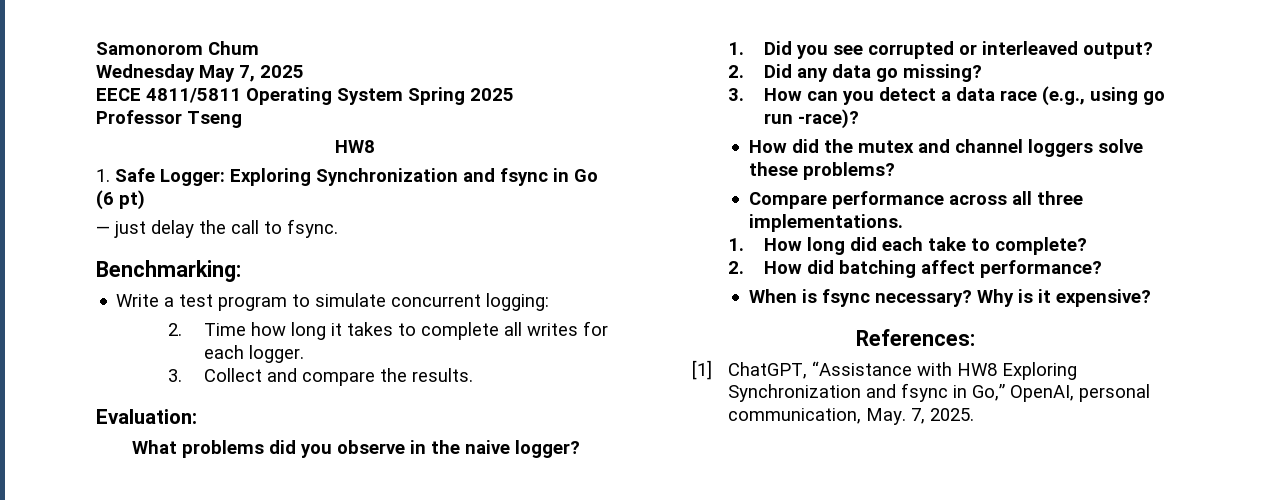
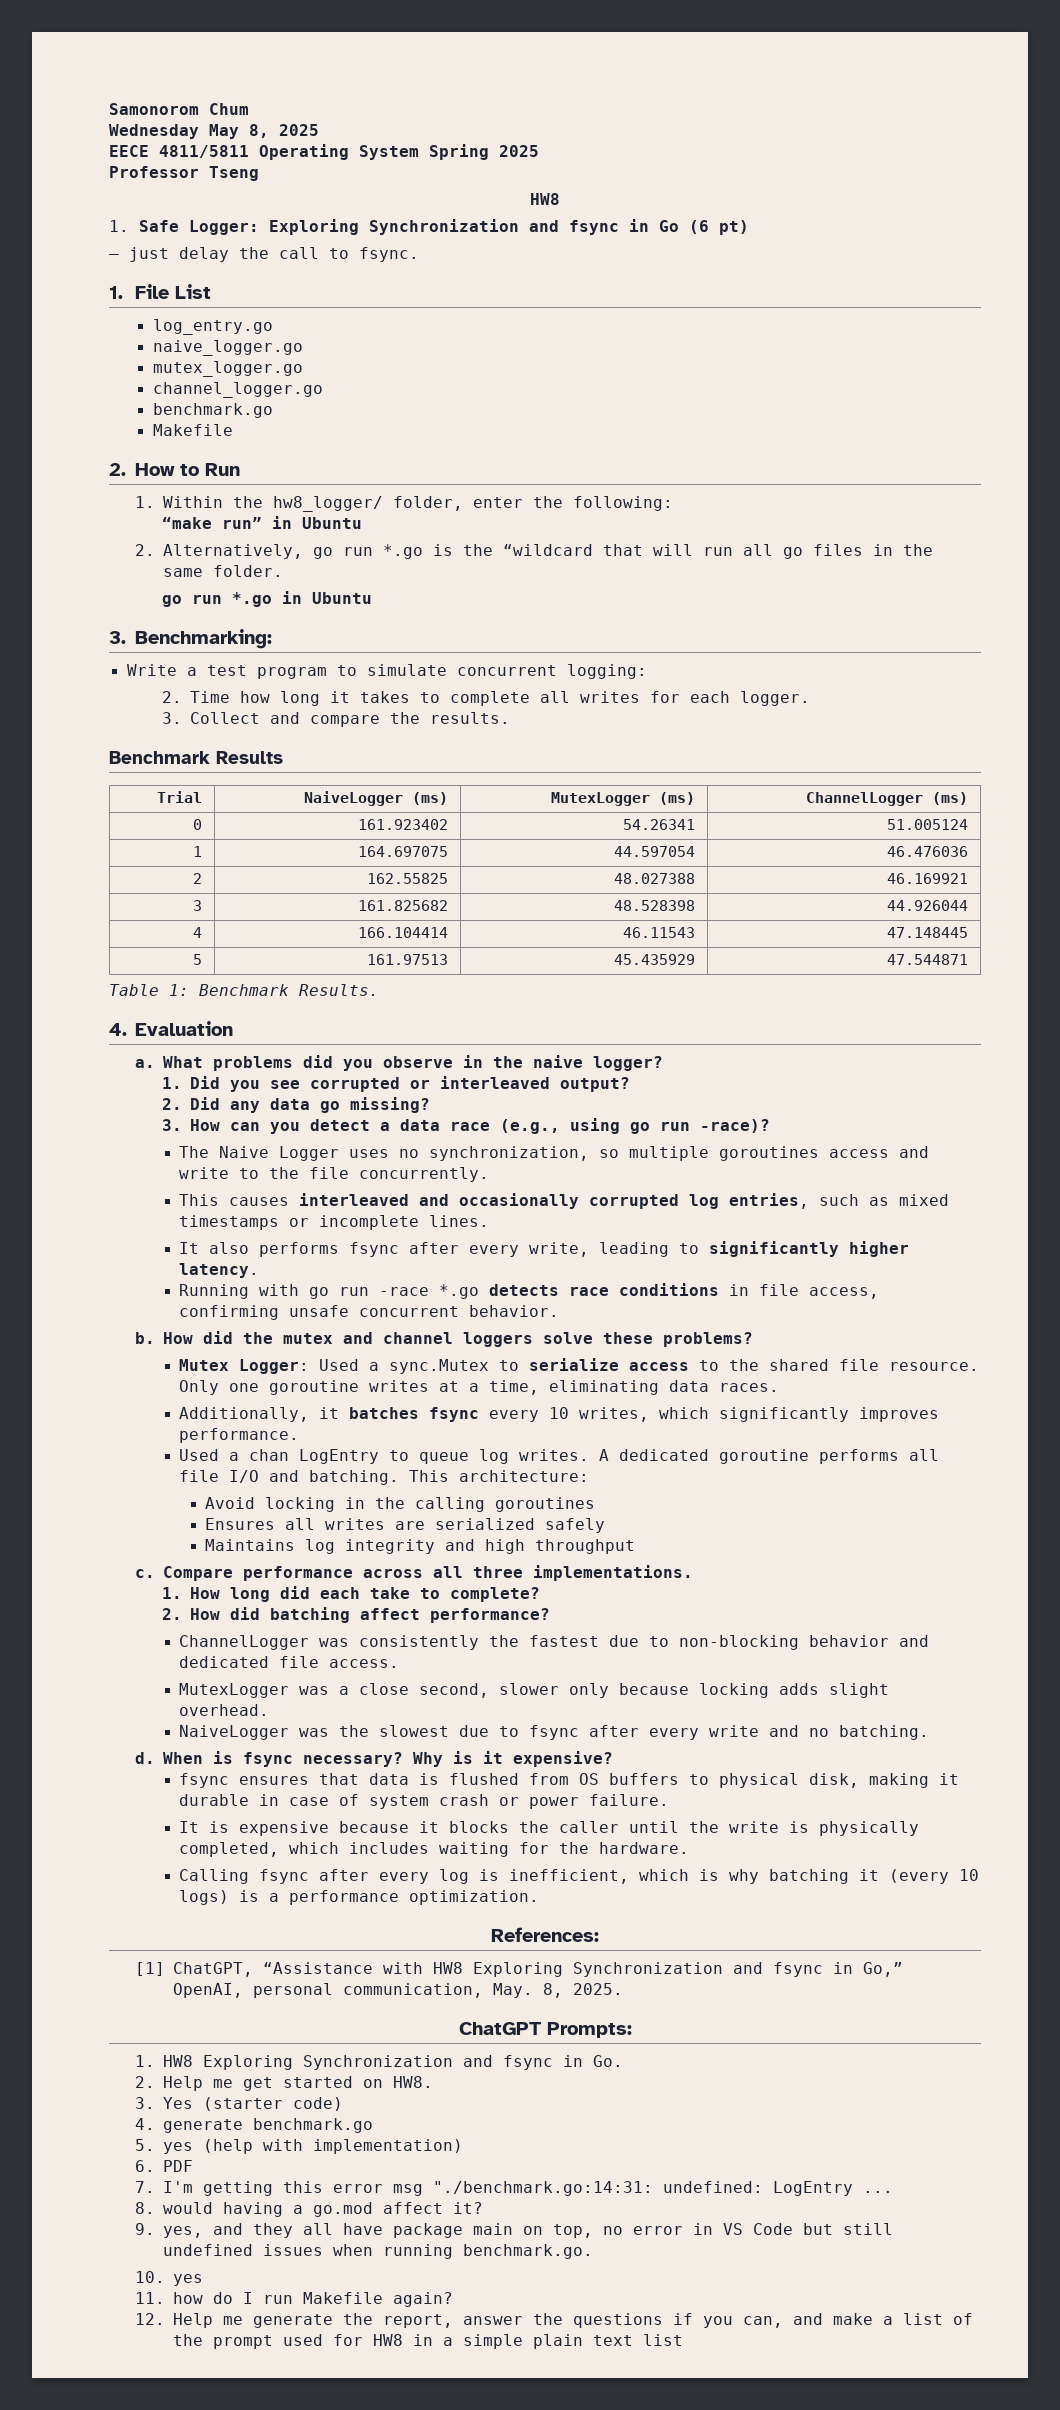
[239,65,255,82] 7, -> [249,124,269,138] 8,
(338, 228) none -> [109,284,212,299] [152,319,273,335] [152,340,303,356] [152,361,303,377] [152,382,323,398] [152,403,273,418] [152,424,233,436] [109,463,241,476] [135,496,674,512] [161,516,362,529] [135,544,934,559] [163,565,284,577] [161,591,372,607] [109,631,126,644] 1. File List // log_entry.go // naive_logger.go // mutex_logger.go // channel_logger.go // benchmark.go // Makefile // 2. How to Run // 1. Within the hw8_logger/ folder, enter the following: // “make run” in Ubuntu // 2. Alternatively, go run *.go is the “wildcard that will run all go files in the same folder. // go run *.go in Ubuntu // 3.
[96,409,197,424] Evaluation: // -> [109,751,283,764] [157,791,203,803] [304,791,449,806] [551,792,696,806] [806,792,969,806] [193,819,203,830] [358,819,449,830] [623,819,696,830] [887,819,969,830] [193,846,203,857] [358,846,449,857] [614,846,696,857] [887,846,969,857] [193,873,203,884] [367,873,449,884] [614,873,696,884] [887,873,969,884] [193,900,203,911] [358,900,449,911] [614,900,696,911] [887,900,969,911] [193,927,203,938] [358,927,449,938] [623,927,696,938] [887,927,969,938] [193,954,203,965] [367,954,449,965] [614,954,696,965] [887,954,969,965] [109,984,379,996] [109,1021,234,1036] [135,1059,156,1068] Benchmark Results // Trial | NaiveLogger (ms) | MutexLogger (ms) | ChannelLogger (ms) // 0 | 161.923402 | 54.26341 | 51.005124 // 1 | 164.697075 | 44.597054 | 46.476036 // 2 | 162.55825 | 48.027388 | 46.169921 // 3 | 161.825682 | 48.528398 | 44.926044 // 4 | 166.104414 | 46.11543 | 47.148445 // 5 | 161.97513 | 45.435929 | 47.544871 // Table 1: Benchmark Results. // 4. Evaluation // a.
(860, 119) none -> [179,1146,930,1161] [179,1167,490,1182] [179,1193,950,1209] [179,1215,490,1230] [179,1241,910,1257] [179,1263,260,1278] [179,1283,880,1299] [179,1305,560,1320] [135,1332,156,1344] The Naive Logger uses no synchronization, so multiple goroutines access and write to the file concurrently. // This causes interleaved and occasionally corrupted log entries, such as mixed timestamps or incomplete lines. // It also performs fsync after every write, leading to significantly higher latency. // Running with go run -race *.go detects race conditions in file access, confirming unsafe concurrent behavior. // b.
(895, 171) none -> [179,1358,980,1374] [179,1380,780,1395] [179,1407,940,1422] [179,1428,300,1443] [179,1449,940,1464] [179,1470,590,1485] [205,1497,596,1512] [205,1518,606,1533] [205,1539,636,1554] [135,1569,156,1578] Mutex Logger: Used a sync.Mutex to serialize access to the shared file resource. Only one goroutine writes at a time, eliminating data races. // Additionally, it batches fsync every 10 writes, which significantly improves performance. // Used a chan LogEntry to queue log writes. A dedicated goroutine performs all file I/O and batching. This architecture: // Avoid locking in the calling goroutines // Ensures all writes are serialized safely // Maintains log integrity and high throughput // c.
(1103, 269) none -> [179,1635,930,1650] [179,1656,400,1668] [179,1683,890,1698] [179,1704,270,1716] [179,1725,930,1740] [135,1752,156,1764] ChannelLogger was consistently the fastest due to non-blocking behavior and dedicated file access. // MutexLogger was a close second, slower only because locking adds slight overhead. // NaiveLogger was the slowest due to fsync after every write and no batching. // d.
(1151, 298) none -> [179,1773,960,1788] [179,1794,670,1809] [179,1821,920,1836] [179,1842,690,1857] [179,1869,980,1884] [179,1890,540,1905] // fsync ensures that data is flushed from OS buffers to physical disk, making it durable in case of system crash or power failure. // It is expensive because it blocks the caller until the write is physically completed, which includes waiting for the hardware. // Calling fsync after every log is inefficient, which is why batching it (every 10 logs) is a performance optimization.
[911,408,926,424] 7, -> [543,1983,564,1998] 8,
(975, 414) none -> [458,2022,632,2038] [135,2055,624,2070] [135,2076,434,2091] [135,2097,344,2111] [135,2118,374,2133] [135,2139,464,2154] [135,2160,194,2172] [135,2181,894,2196] [135,2202,484,2217] [135,2223,894,2238] [163,2244,594,2259] [135,2271,204,2286] [135,2292,454,2307] [135,2313,974,2328] [173,2334,684,2349] // ChatGPT Prompts: // 1. HW8 Exploring Synchronization and fsync in Go. // 2. Help me get started on HW8. // 3. Yes (starter code) // 4. generate benchmark.go // 5. yes (help with implementation) // 6. PDF // 7. I'm getting this error msg "./benchmark.go:14:31: undefined: LogEntry ... // 8. would having a go.mod affect it? // 9. yes, and they all have package main on top, no error in VS Code but still undefined issues when running benchmark.go. // 10. yes // 11. how do I run Makefile again? // 12. Help me generate the report, answer the questions if you can, and make a list of the prompt used for HW8 in a simple plain text list

